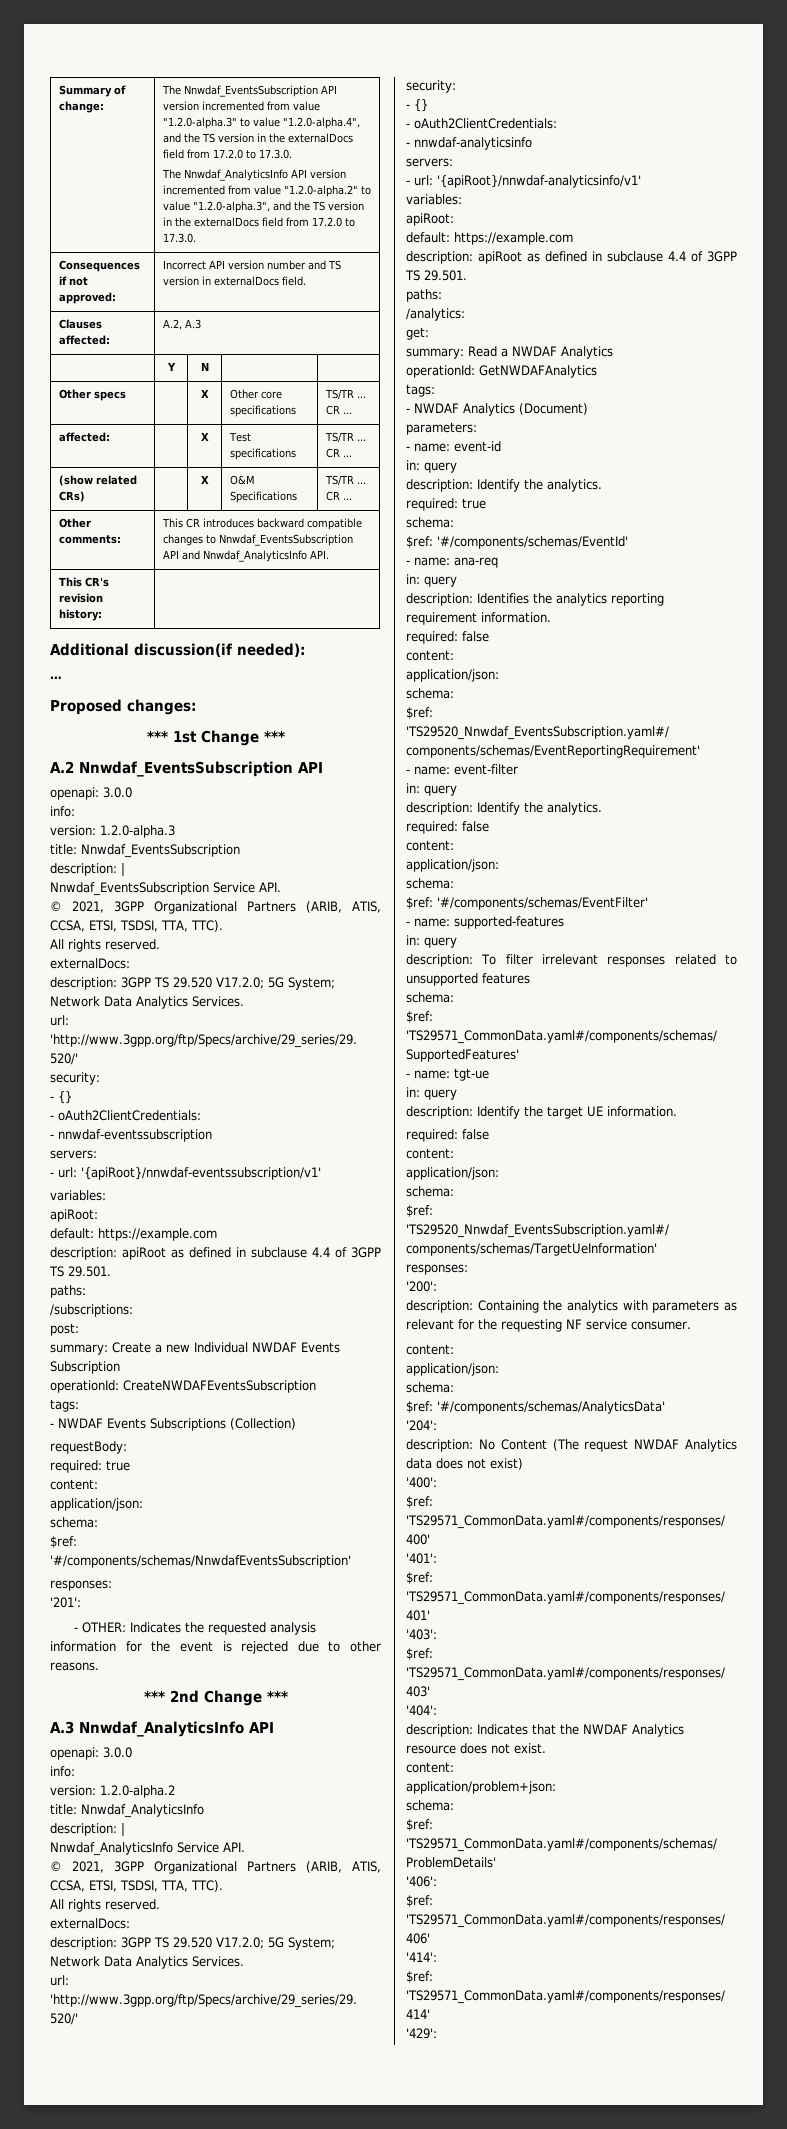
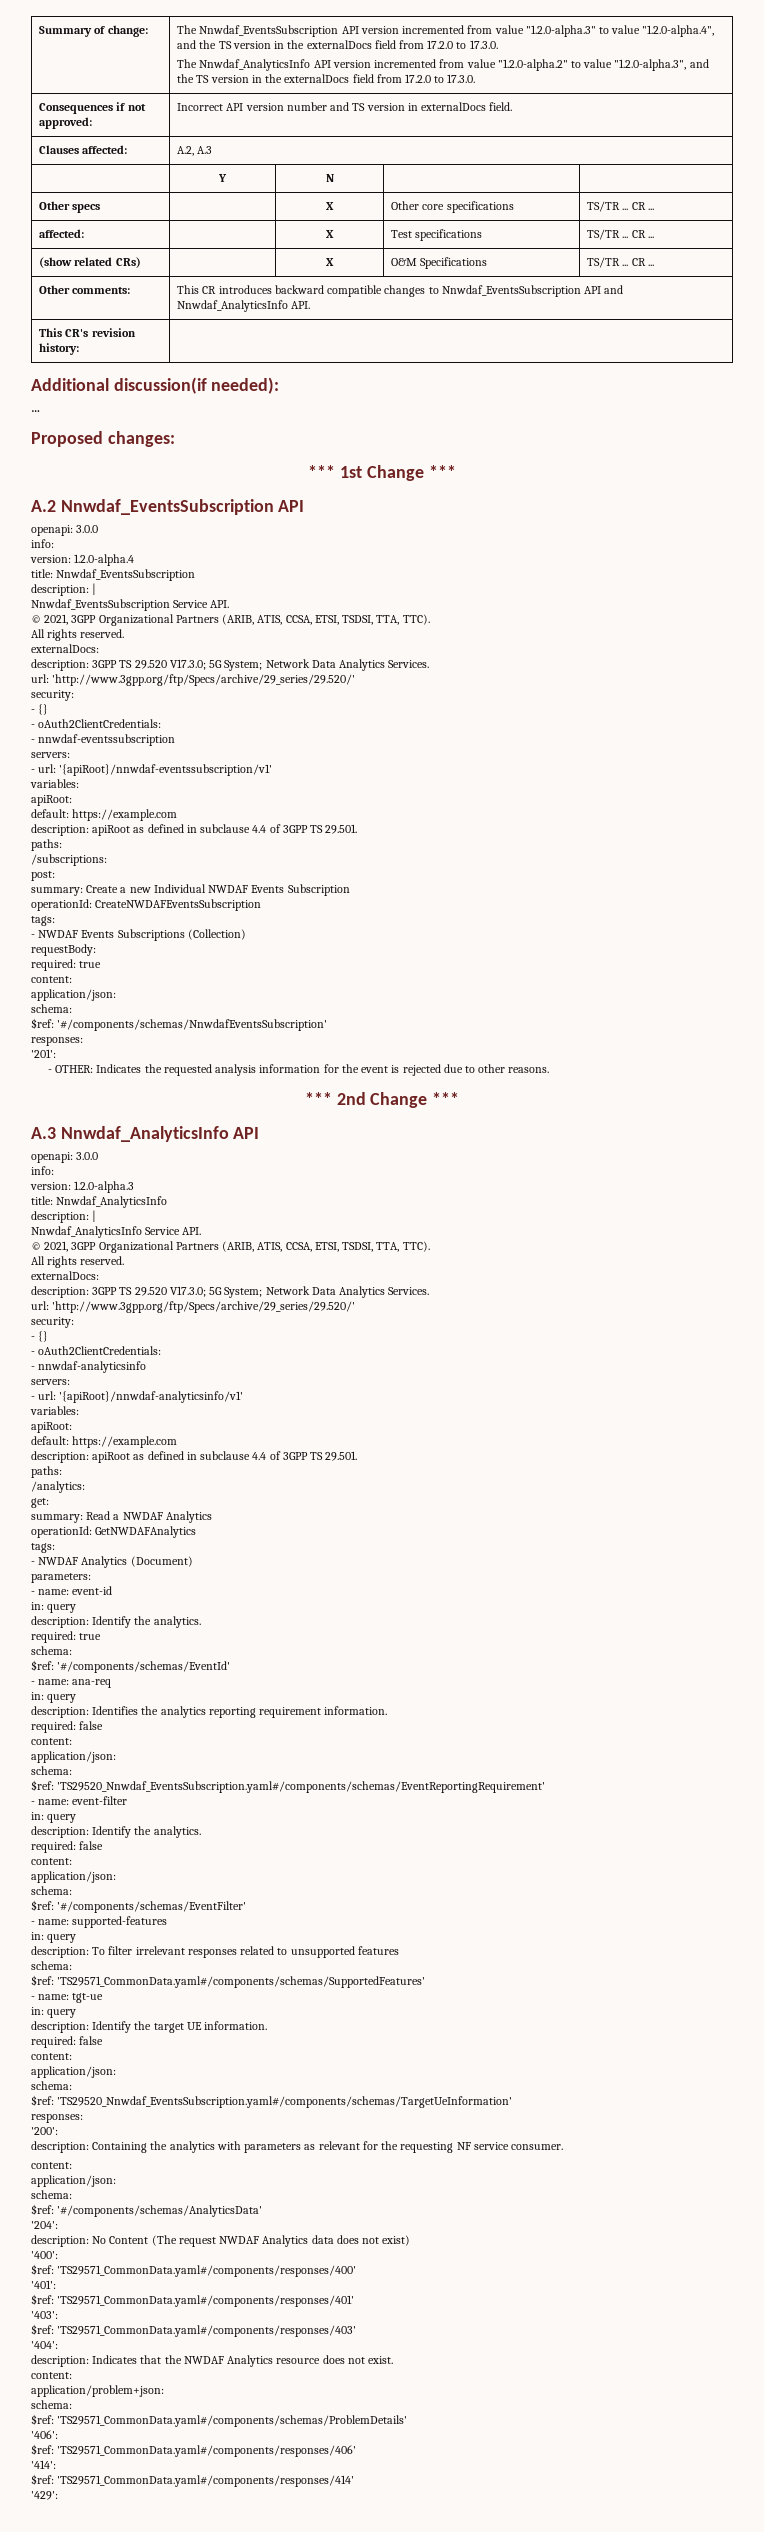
[100,825,175,838] 1.2.0-alpha.3 -> [74,554,135,566] 1.2.0-alpha.4
[216,977,264,989] V17.2.0; -> [169,659,206,670] V17.3.0;
[100,1785,175,1798] 1.2.0-alpha.2 -> [74,1181,135,1193] 1.2.0-alpha.3
[216,1937,264,1949] V17.2.0; -> [169,1286,206,1297] V17.3.0;

